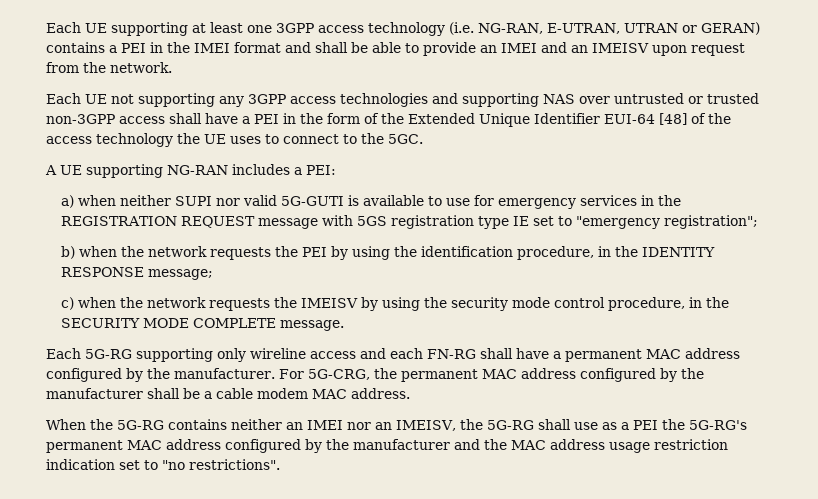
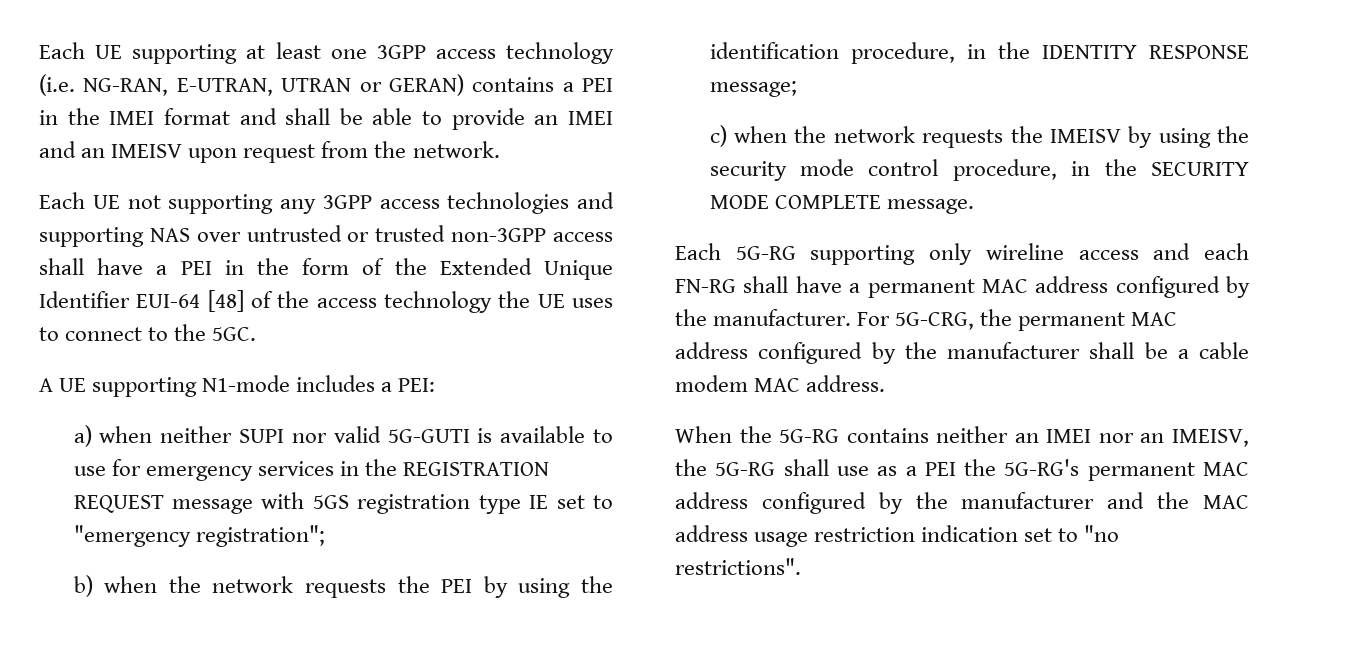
[167,165,228,175] NG-RAN -> [202,375,291,392] N1-mode

